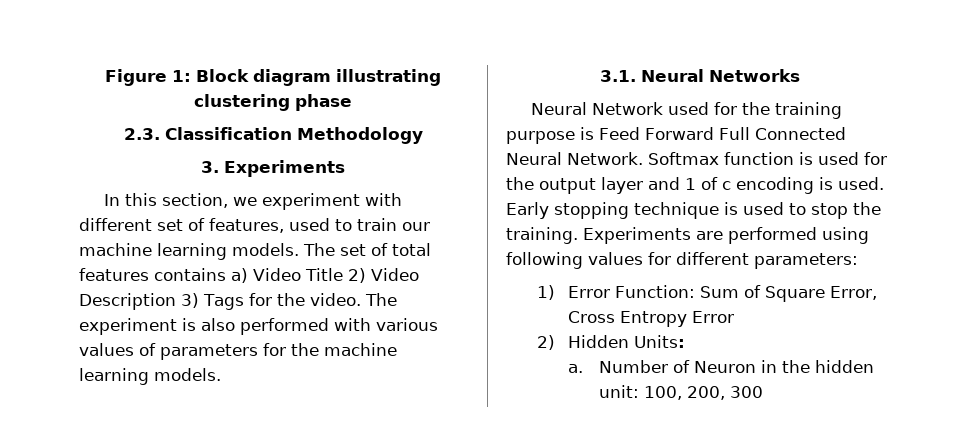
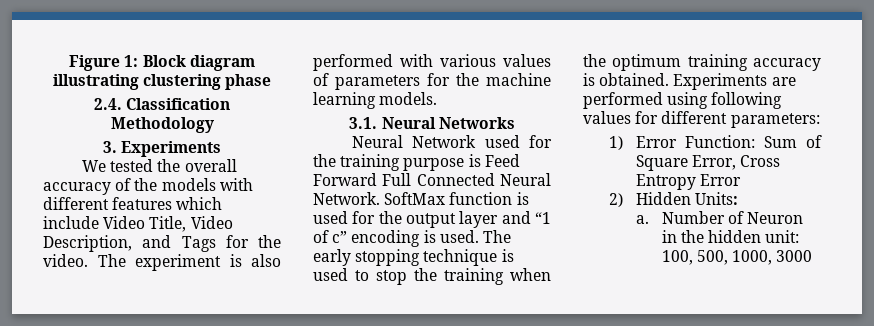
[123,128,160,140] 2.3. -> [93,98,122,110] 2.4.
[103,193,402,210] [79,218,430,233] [79,243,431,260] [79,268,419,283] [79,293,199,310] In this section, we experiment with different set of features, used to train our machine learning models. The set of total features contains a) Video Title 2) Video Description 3) -> [81,159,237,172] [43,178,253,195] [43,197,223,210] [43,216,233,232] [43,235,172,252] We tested the overall accuracy of the models with different features which include Video Title, Video Description, and
[648,152,719,165] Softmax -> [384,192,446,205] SoftMax
[685,177,731,190] 1 of c -> [535,212,551,224] [313,230,348,243] “1 of c”
[506,202,549,219] Early -> [482,230,511,243] [313,249,351,266] The early
[506,227,578,244] training. -> [444,268,551,285] [583,54,821,71] [583,73,670,86] training when the optimum training accuracy is obtained.
[686,386,763,400] 200, 300 -> [697,250,813,265] 500, 1000, 3000

